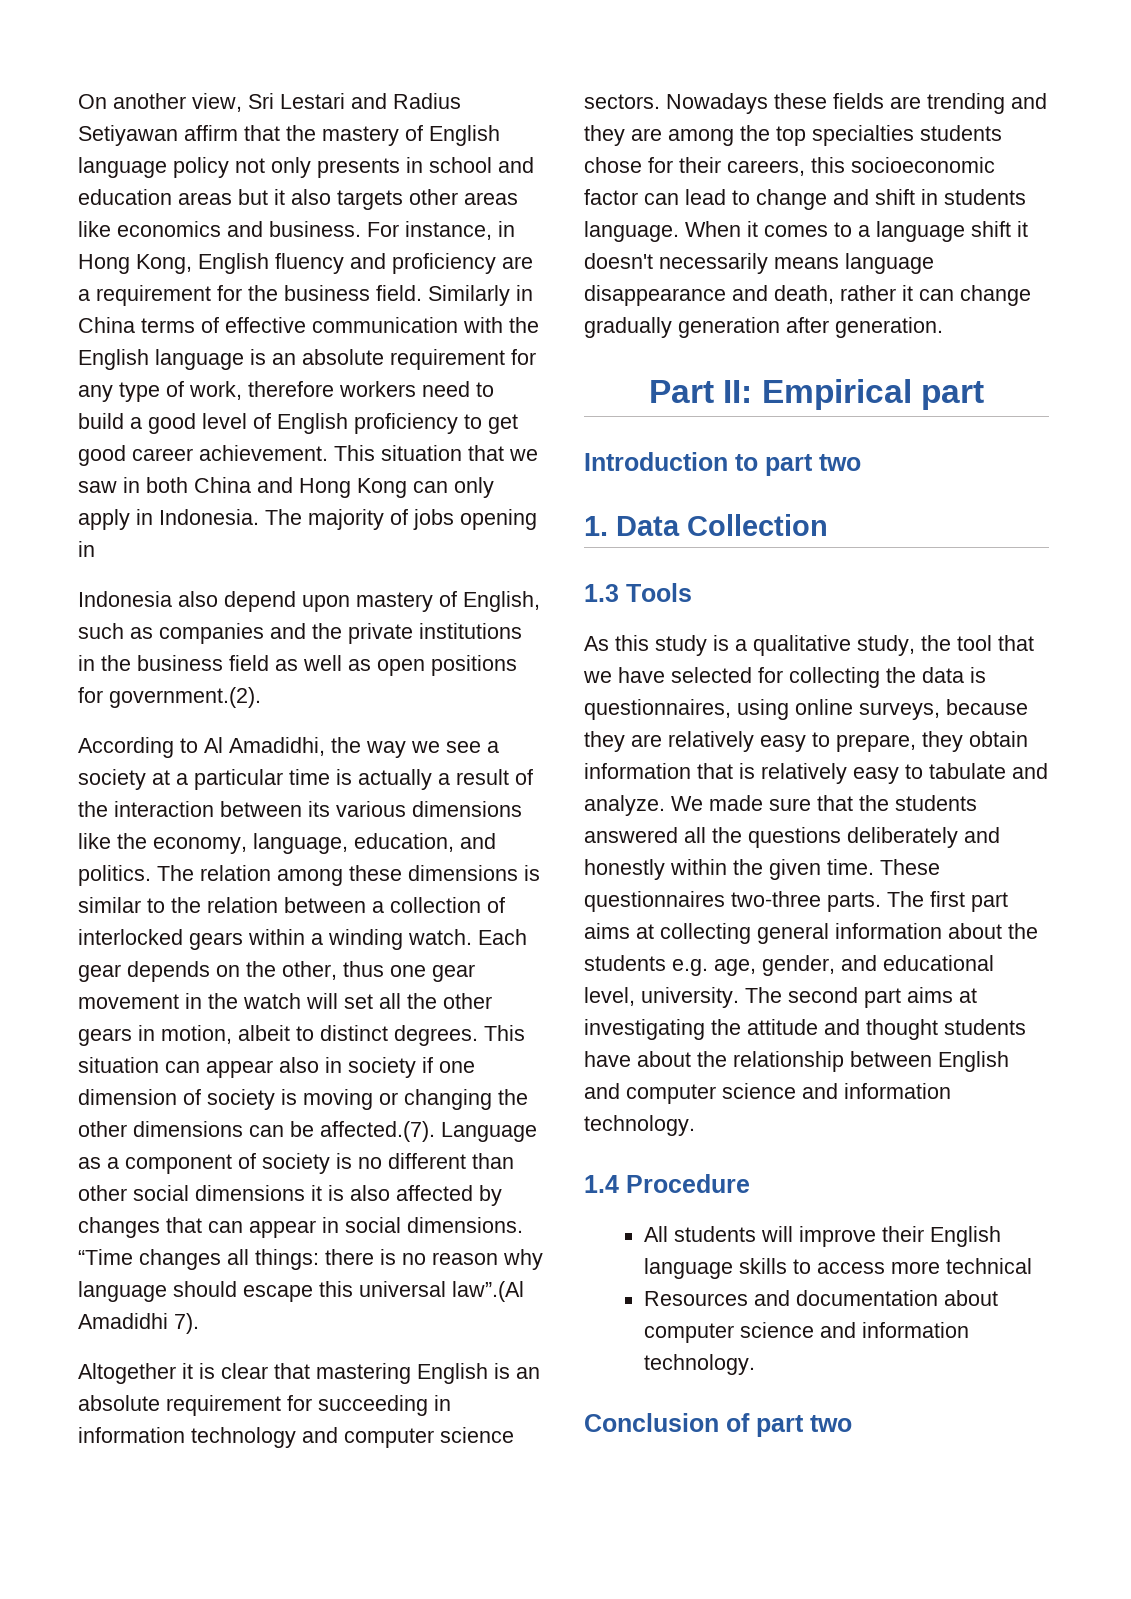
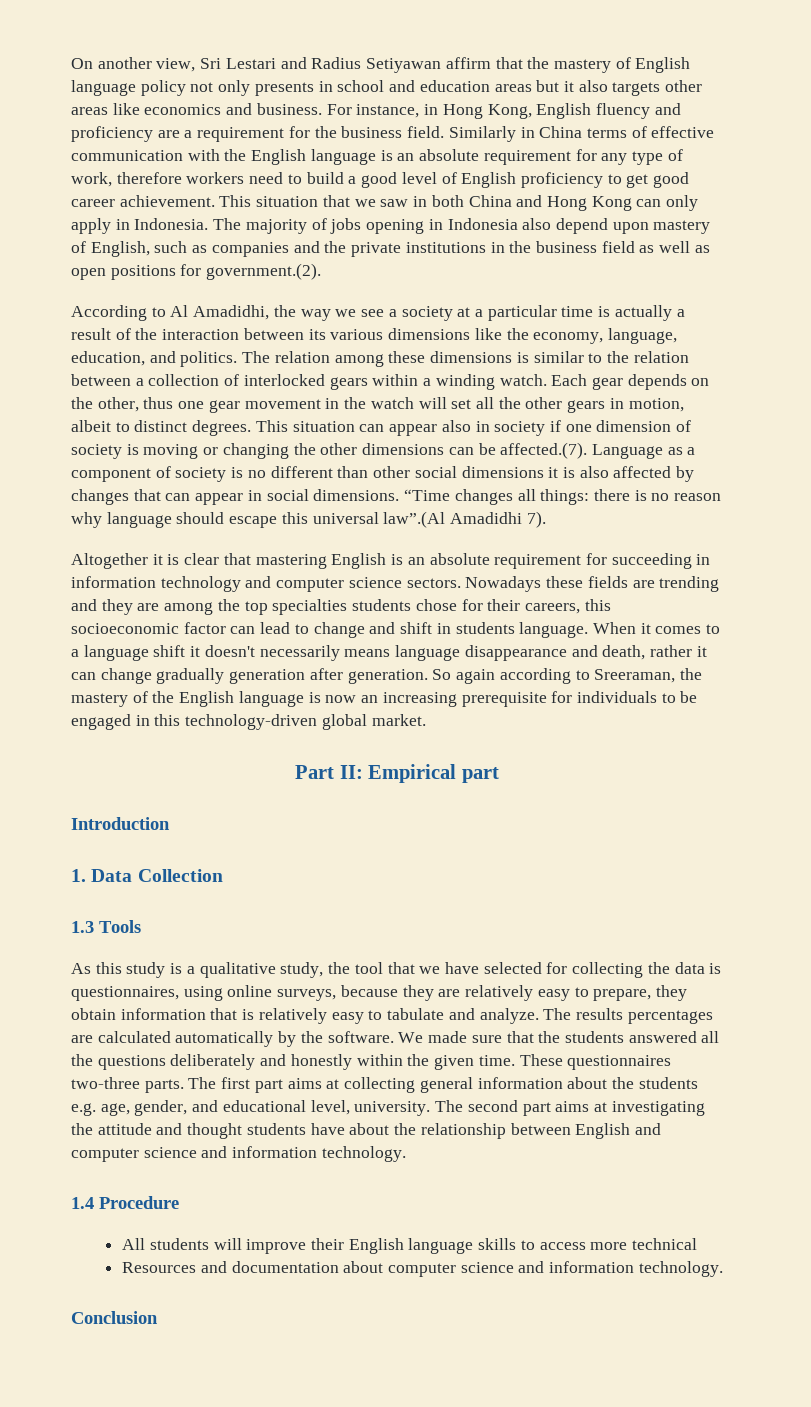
(95, 549) // -> (443, 224) none
(943, 327) none -> [432,668,702,684] [71,691,698,707] [71,714,426,730] So again according to Sreeraman, the mastery of the English language is now an increasing prerequisite for individuals to be engaged in this technology-driven global market.
[735,454,861,476] to part two -> (170, 823) none
(665, 805) none -> [543,1008,713,1024] [71,1031,394,1047] The results percentages are calculated automatically by the software.
[726,1413,852,1437] of part two -> (158, 1317) none

